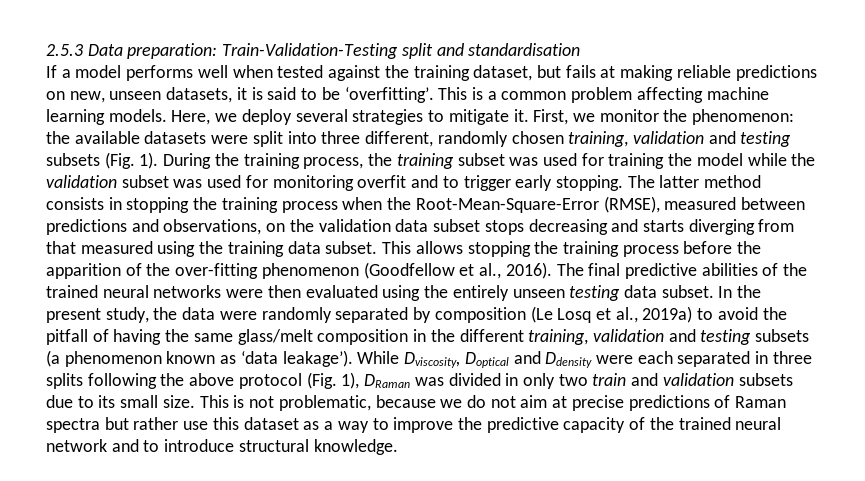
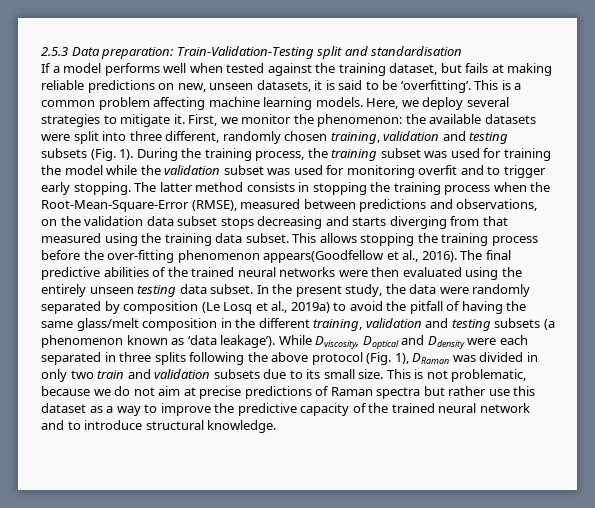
[46,263,171,279] apparition of the -> (104, 255) none
[363,262,455,279] (Goodfellow -> [263,250,385,263] appears(Goodfellow

